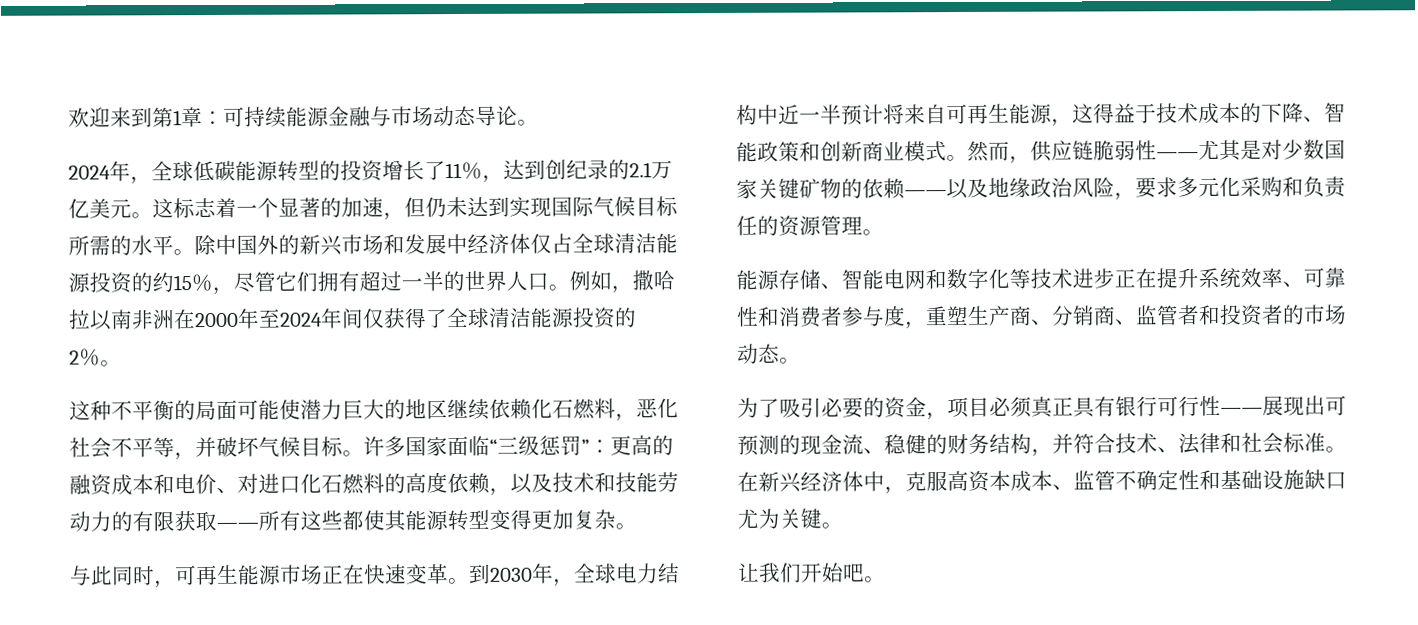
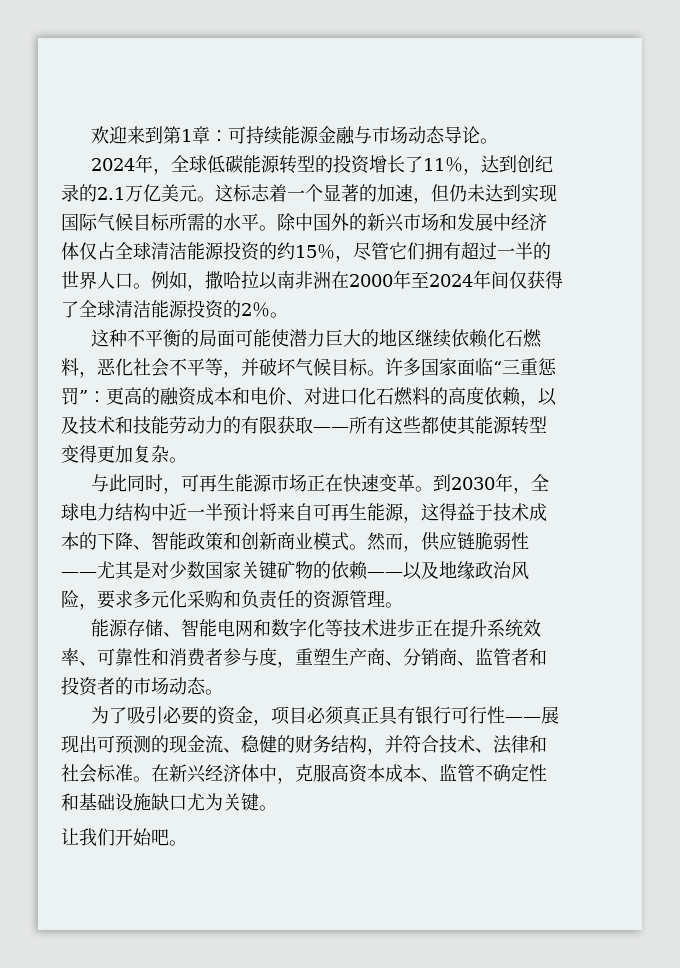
[518,435,540,456] 级 -> [520,358,538,375] 重

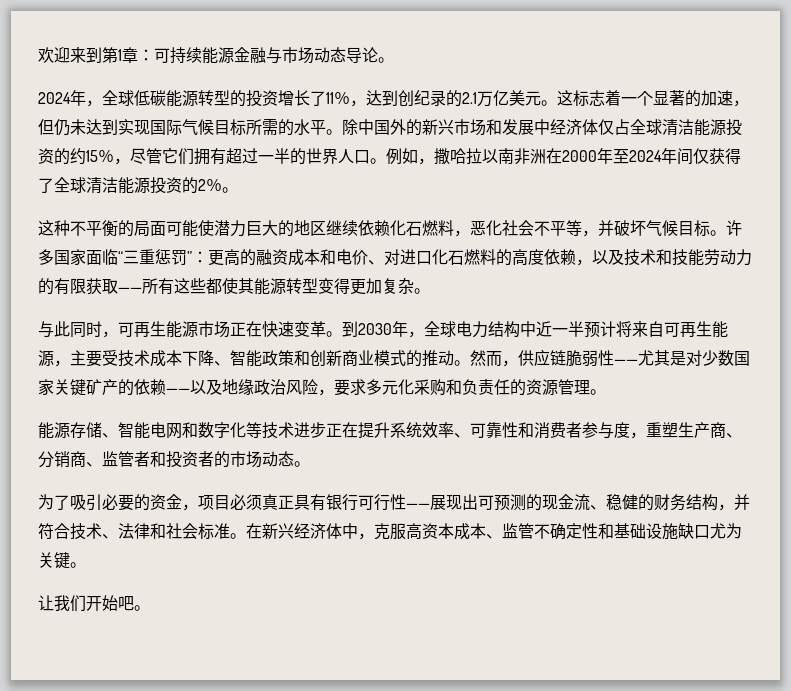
[421,503,493,521] 这得益于 -> [70,350,118,367] 主要受
[79,532,97,550] 的 -> (182, 358) none
(349, 541) none -> [406,350,454,367] 的推动
[295,561,313,579] 物 -> [102,379,118,395] 产

